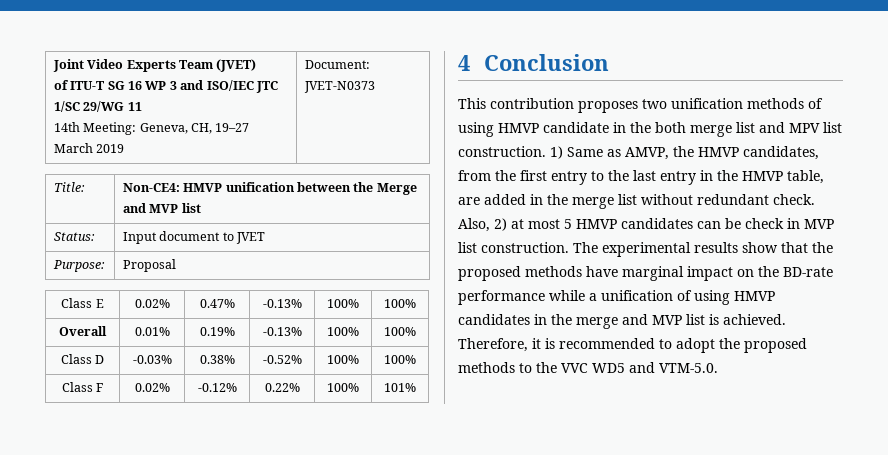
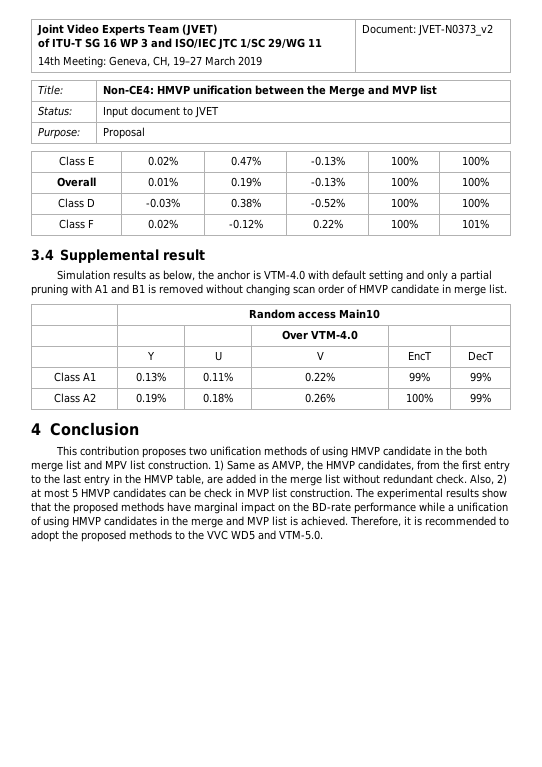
[303,81,375,93] JVET-N0373 -> [417,24,493,36] JVET-N0373_v2
(416, 387) none -> [31,249,205,263] [57,270,493,282] [31,284,507,296] [248,309,380,319] [282,330,358,340] [147,351,155,360] [214,351,222,361] [316,351,324,360] [408,351,432,361] [468,351,494,361] [53,372,96,382] [136,372,166,382] [203,372,233,382] [305,372,335,382] [409,372,430,382] [470,372,491,382] [53,393,96,403] [136,393,166,403] [203,393,233,403] [305,393,335,403] [406,393,433,403] [470,393,491,403] // 3.4 Supplemental result // Simulation results as below, the anchor is VTM-4.0 with default setting and only a partial pruning with A1 and B1 is removed without changing scan order of HMVP candidate in merge list. // | Random access Main10 // | | | Over VTM-4.0 | | // | Y | U | V | EncT | DecT // Class A1 | 0.13% | 0.11% | 0.22% | 99% | 99% // Class A2 | 0.19% | 0.18% | 0.26% | 100% | 99%

